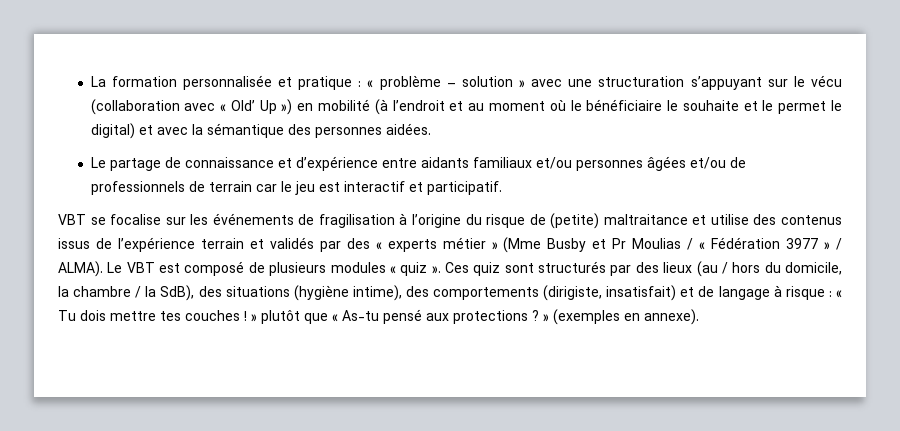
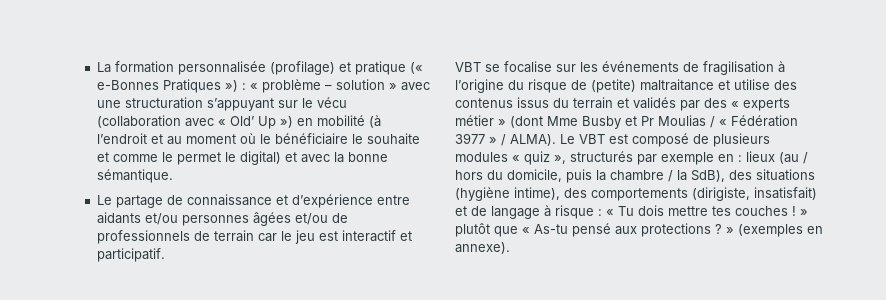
(272, 82) none -> [269,61,335,75] (profilage)
(353, 83) none -> [409,62,423,74] [96,79,238,93] (« e-Bonnes Pratiques »)
(758, 106) none -> [112,154,158,162] comme
[206,123,431,138] sémantique des personnes aidées. -> [347,152,388,162] [96,169,173,183] bonne sémantique.
[472,157,532,168] familiaux -> (141, 218) none
[95,237,195,252] de l’expérience -> [553,98,569,108] du
[503,237,542,253] (Mme -> [510,116,578,128] (dont Mme
[431,261,659,276] ». Ces quiz sont structurés par des -> [554,151,742,165] », structurés par exemple en :
(843, 268) none -> [566,169,592,183] puis

